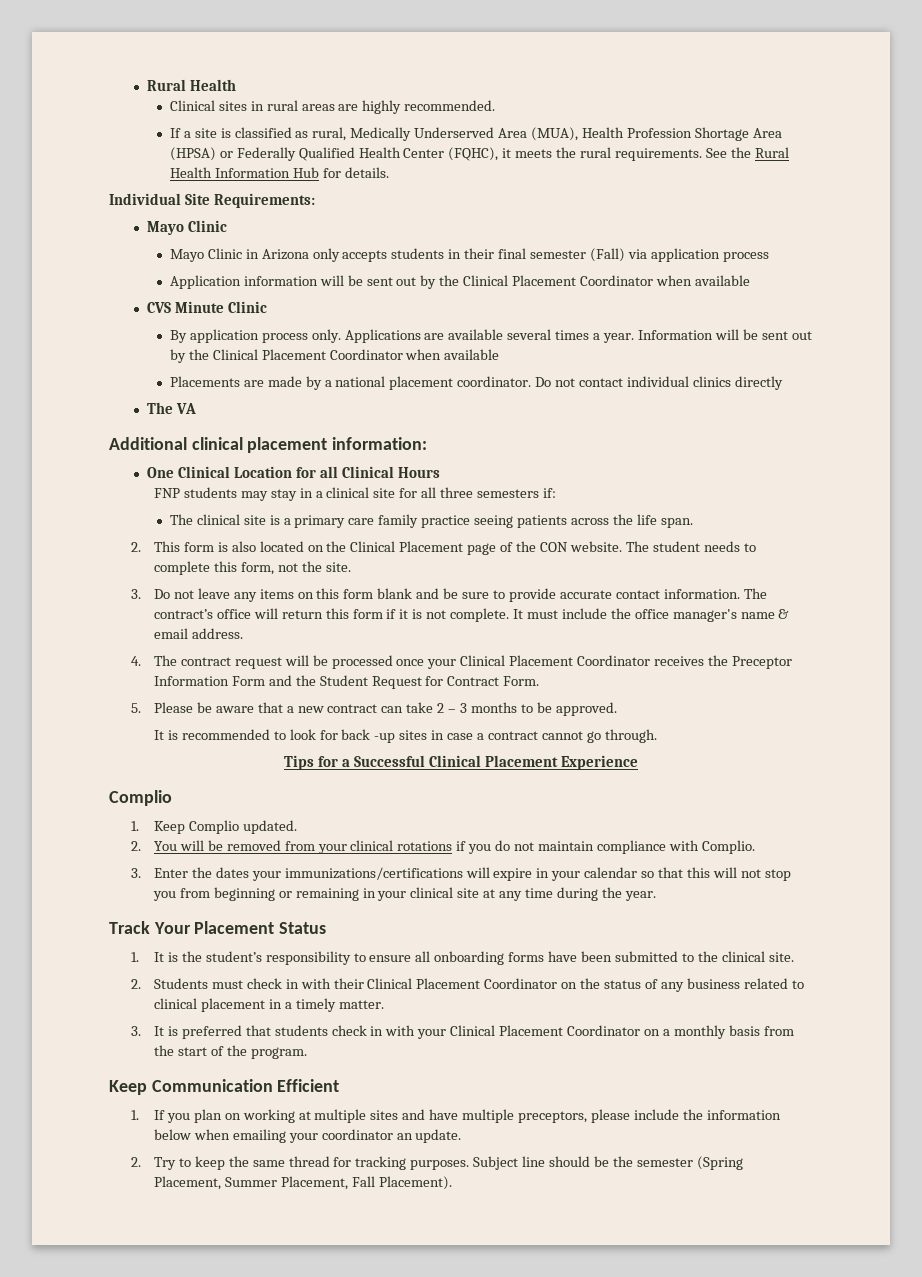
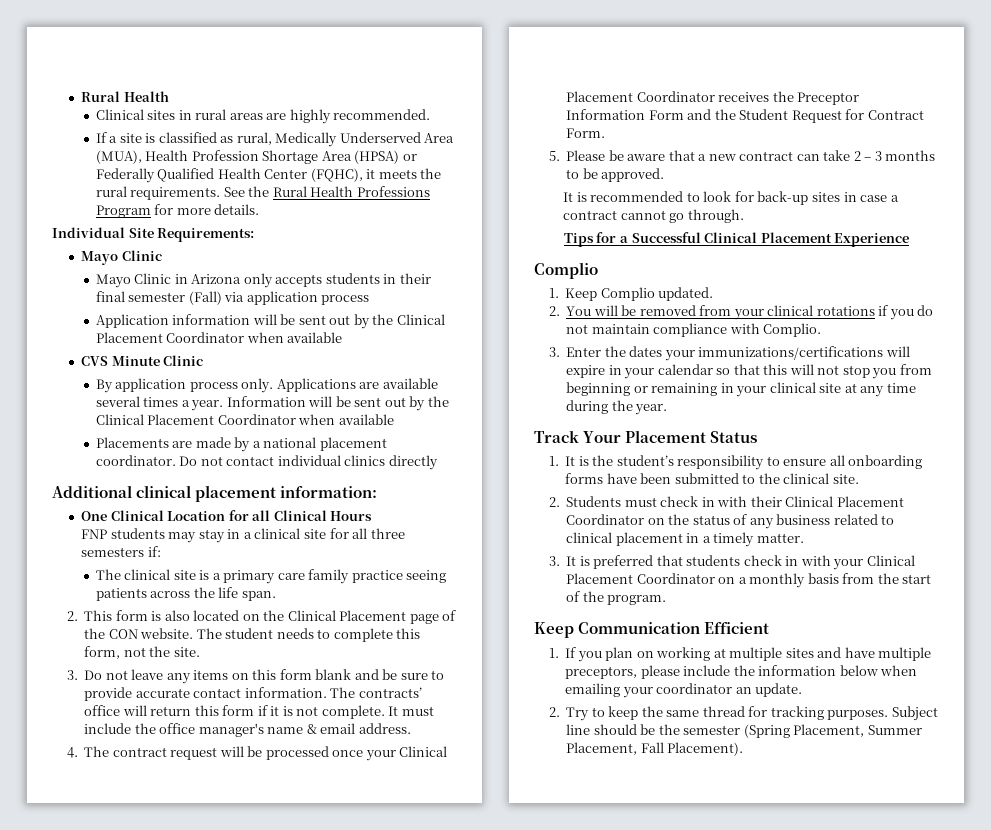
[214,167,341,178] Information Hub for -> [356,186,430,197] [95,204,211,218] Professions Program for more
[147,402,197,414] // The VA -> (438, 462) none
[153,609,213,619] contract’s -> [358,687,422,698] contracts’
[341,729,396,743] back -up -> [757,191,809,205] back-up

